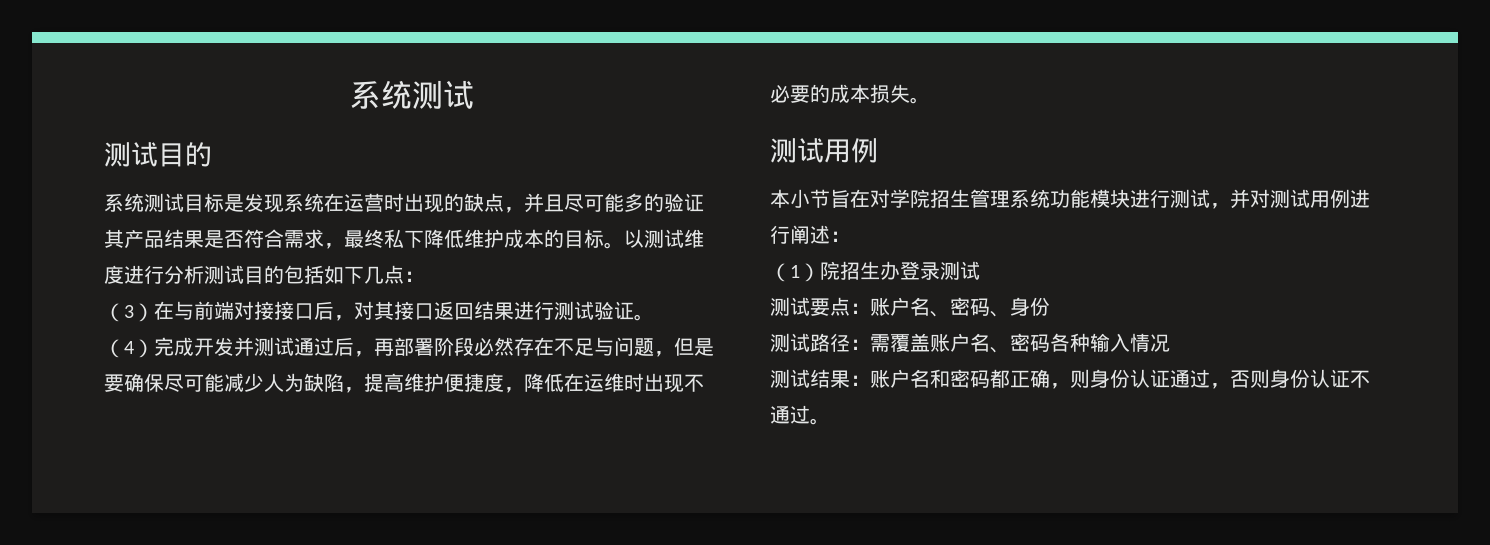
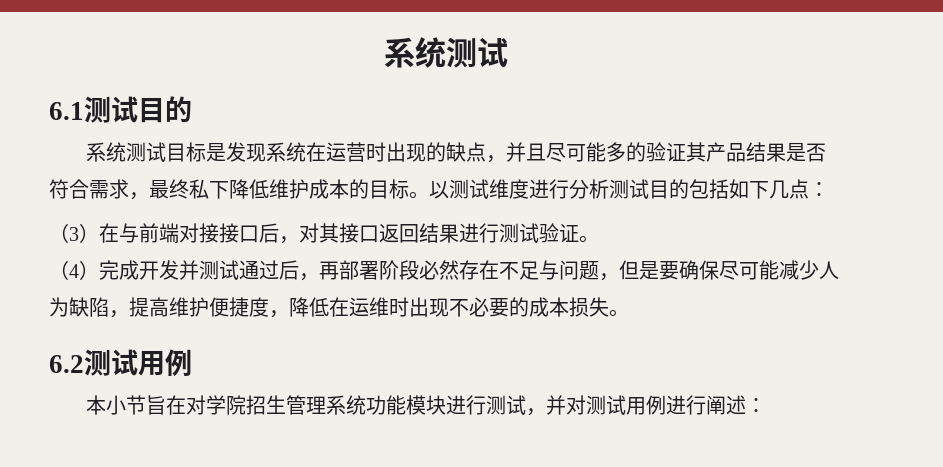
(474, 94) none -> [49,102,84,120] 6.1
(930, 100) none -> [49,355,84,373] 6.2
[770,261,980,282] [770,297,1050,317] [770,333,1170,353] [770,369,1370,389] [770,405,830,425] // （1）院招生办登录测试 // 测试要点：账户名、密码、身份 // 测试路径：需覆盖账户名、密码各种输入情况 // 测试结果：账户名和密码都正确，则身份认证通过，否则身份认证不通过。 -> (766, 405) none

